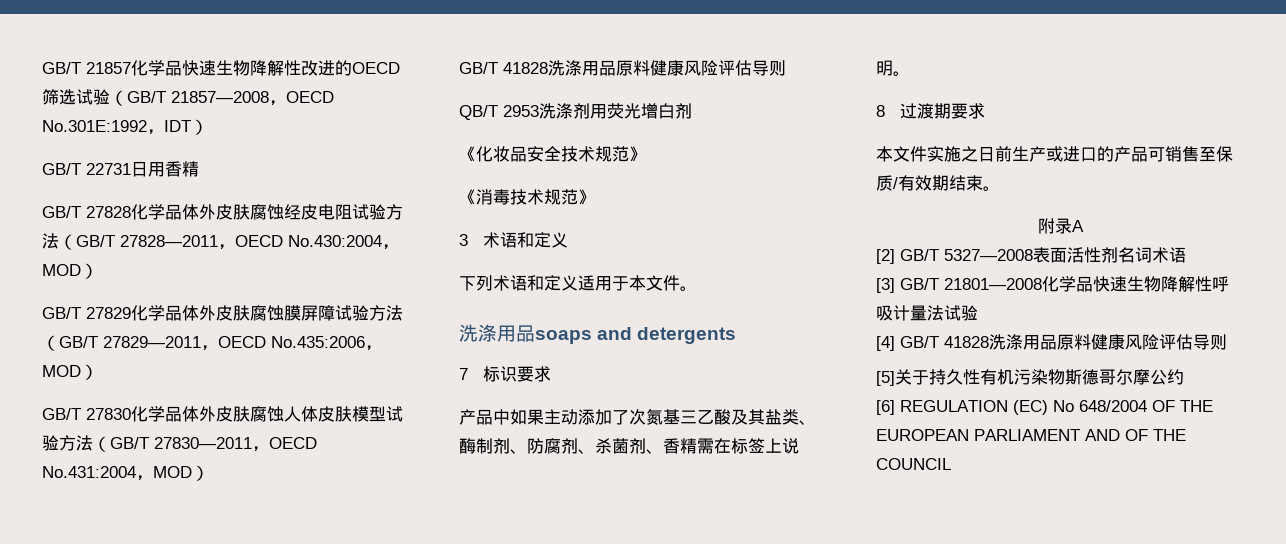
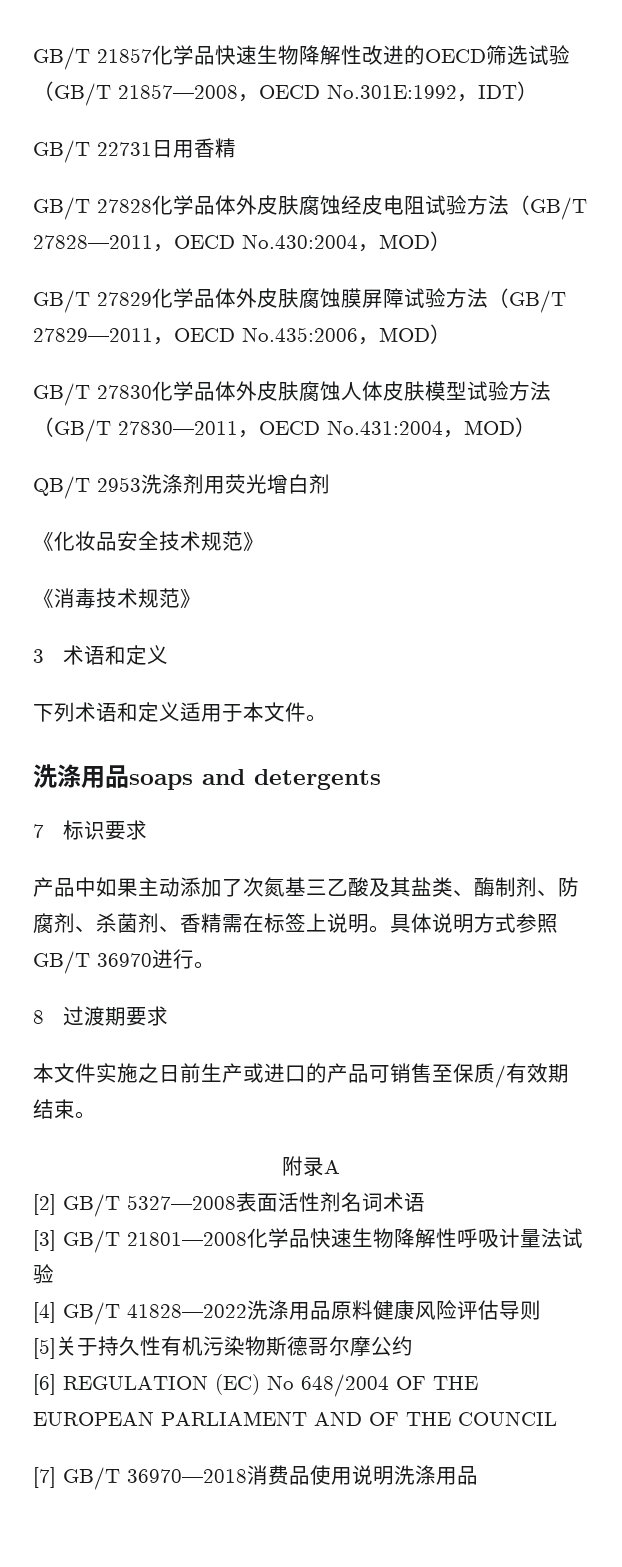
[459,60,786,76] // GB/T 41828洗涤用品原料健康风险评估导则 -> (536, 427) none
(910, 73) none -> [390,913,558,933] [33,949,215,974] 具体说明方式参照GB/T 36970进行。
[944,336,989,348] 41828 -> [127,1304,247,1318] 41828—2022
(951, 464) none -> [33,1465,478,1490] // [7] GB/T 36970—2018消费品使用说明洗涤用品

